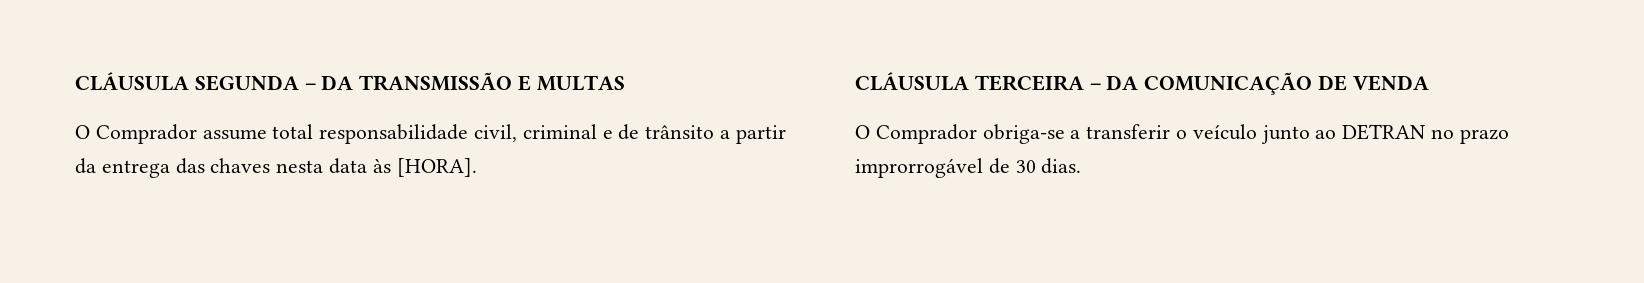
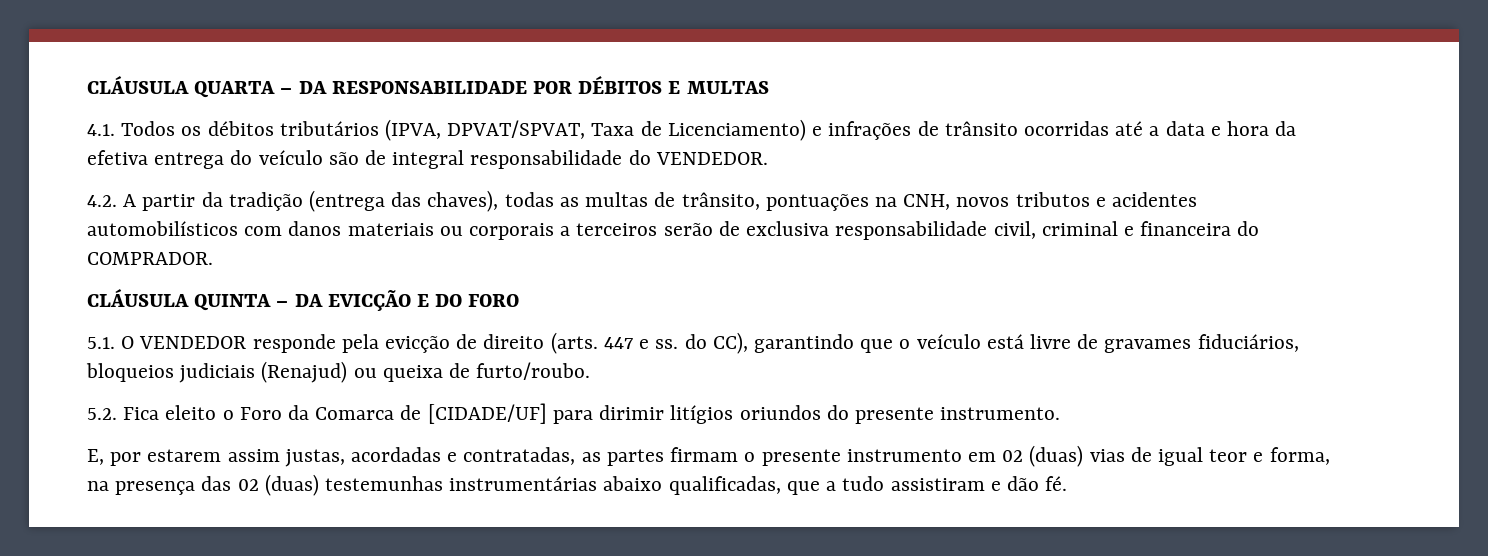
[75,72,513,91] CLÁUSULA SEGUNDA – DA TRANSMISSÃO -> [87,76,663,98] CLÁUSULA QUARTA – DA RESPONSABILIDADE POR DÉBITOS
[75,124,786,144] [75,158,477,178] [855,72,1429,95] [855,124,1509,144] [855,158,1082,178] O Comprador assume total responsabilidade civil, criminal e de trânsito a partir da entrega das chaves nesta data às [HORA]. // CLÁUSULA TERCEIRA – DA COMUNICAÇÃO DE VENDA // O Comprador obriga-se a transferir o veículo junto ao DETRAN no prazo improrrogável de 30 dias. -> [87,119,1297,141] [87,150,768,169] [87,190,1197,212] [87,221,1260,240] [87,252,213,265] [87,289,520,311] [87,332,1299,354] [86,361,591,383] [87,403,1061,424] [87,445,1330,467] [87,474,1068,496] 4.1. Todos os débitos tributários (IPVA, DPVAT/SPVAT, Taxa de Licenciamento) e infrações de trânsito ocorridas até a data e hora da efetiva entrega do veículo são de integral responsabilidade do VENDEDOR. // 4.2. A partir da tradição (entrega das chaves), todas as multas de trânsito, pontuações na CNH, novos tributos e acidentes automobilísticos com danos materiais ou corporais a terceiros serão de exclusiva responsabilidade civil, criminal e financeira do COMPRADOR. // CLÁUSULA QUINTA – DA EVICÇÃO E DO FORO // 5.1. O VENDEDOR responde pela evicção de direito (arts. 447 e ss. do CC), garantindo que o veículo está livre de gravames fiduciários, bloqueios judiciais (Renajud) ou queixa de furto/roubo. // 5.2. Fica eleito o Foro da Comarca de [CIDADE/UF] para dirimir litígios oriundos do presente instrumento. // E, por estarem assim justas, acordadas e contratadas, as partes firmam o presente instrumento em 02 (duas) vias de igual teor e forma, na presença das 02 (duas) testemunhas instrumentárias abaixo qualificadas, que a tudo assistiram e dão fé.

